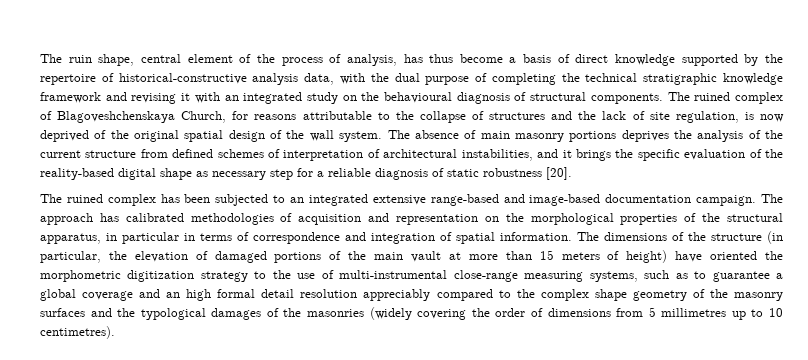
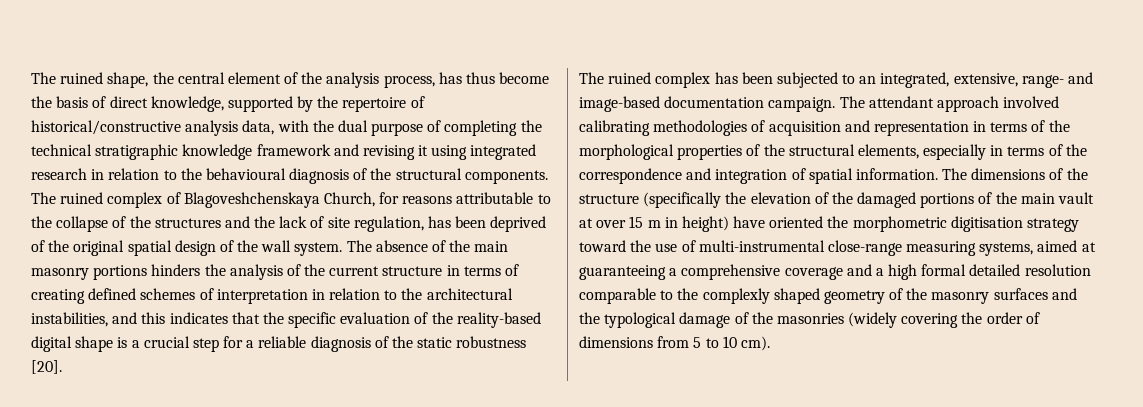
[40,54,135,66] The ruin shape, -> [31,72,174,88] The ruined shape, the
[281,54,397,66] process of analysis, -> [326,72,435,88] analysis process,
[509,57,517,63] a -> [31,96,52,108] the
[615,54,676,66] knowledge -> [150,96,224,112] knowledge,
[118,73,247,84] historical-constructive -> [31,120,181,135] historical/constructive
[194,92,357,104] with an integrated study on -> [431,144,537,160] [31,168,177,180] using integrated research in relation to
(527, 96) none -> [370,168,392,180] the
(484, 115) none -> [129,216,151,228] the
[744,112,784,122] is now -> [428,216,487,228] has been
(477, 134) none -> [449,240,471,252] the
[621,130,669,142] deprives -> [151,264,201,276] hinders
[140,149,611,161] from defined schemes of interpretation of architectural instabilities, and it brings -> [446,264,520,276] [31,288,513,304] [31,312,260,327] in terms of creating defined schemes of interpretation in relation to the architectural instabilities, and this indicates that
[196,171,266,180] as necessary -> [117,336,190,348] is a crucial
(444, 172) none -> [392,336,414,348] the
[308,194,499,206] integrated extensive range-based -> [880,72,1064,88] integrated, extensive, range-
[40,213,184,225] approach has calibrated -> [868,96,1060,112] [579,120,650,136] attendant approach involved calibrating
[484,216,499,222] on -> [973,120,1046,132] in terms of
[40,232,249,244] apparatus, in particular in terms of -> [857,144,1087,160] elements, especially in terms of the
[767,231,783,244] [40,251,101,263] (in particular, -> [643,192,722,208] (specifically
(208, 255) none -> [831,192,853,204] the
[468,250,620,260] more than 15 meters of -> [596,216,678,228] over 15 m in
[127,270,267,282] digitization strategy to -> [950,216,1080,232] [579,240,626,252] digitisation strategy toward
[644,270,783,282] [40,289,76,301] such as to guarantee a global -> [1037,240,1096,252] [579,264,781,280] aimed at guaranteeing a comprehensive
[166,292,181,298] an -> [875,268,884,276] a
[261,289,627,301] detail resolution appreciably compared to the complex shape -> [969,264,1091,276] [579,288,820,304] detailed resolution comparable to the complexly shaped
[211,308,262,320] damages -> [679,312,731,328] damage
[661,308,746,320] millimetres up -> (702, 342) none
[40,326,115,339] centimetres). -> [740,336,770,351] cm).

